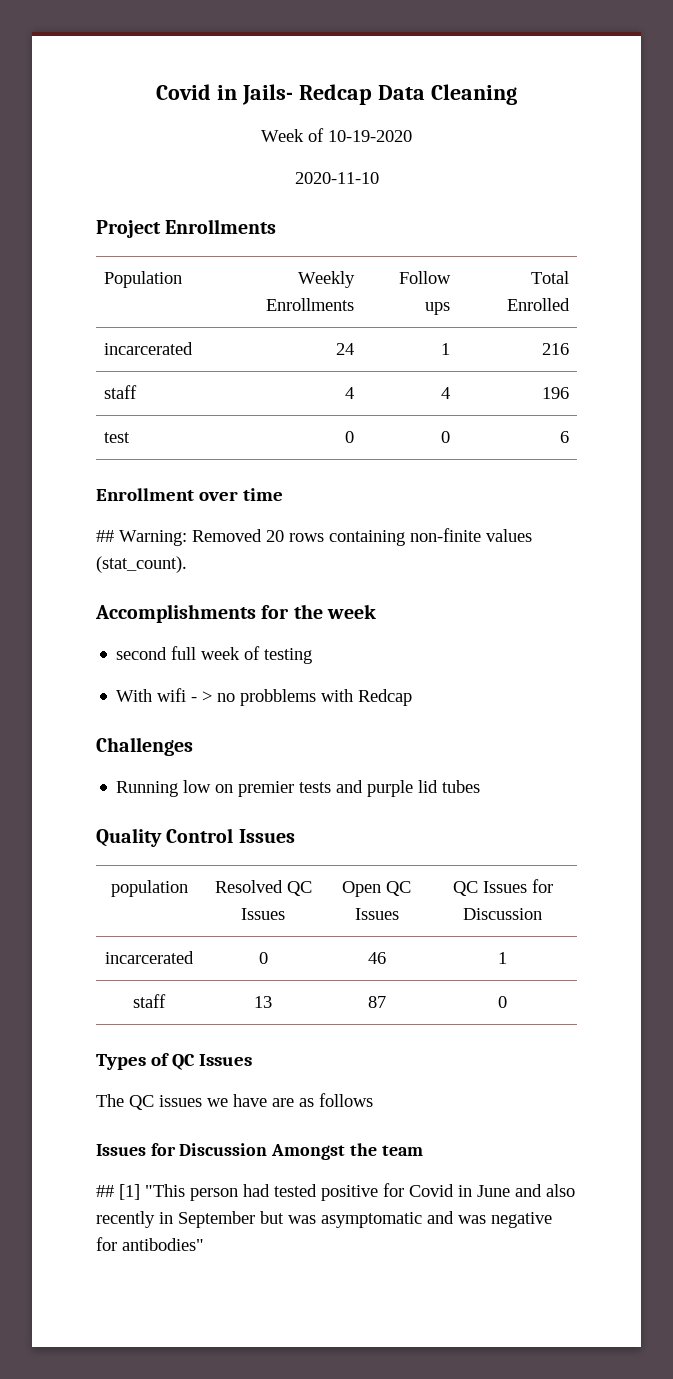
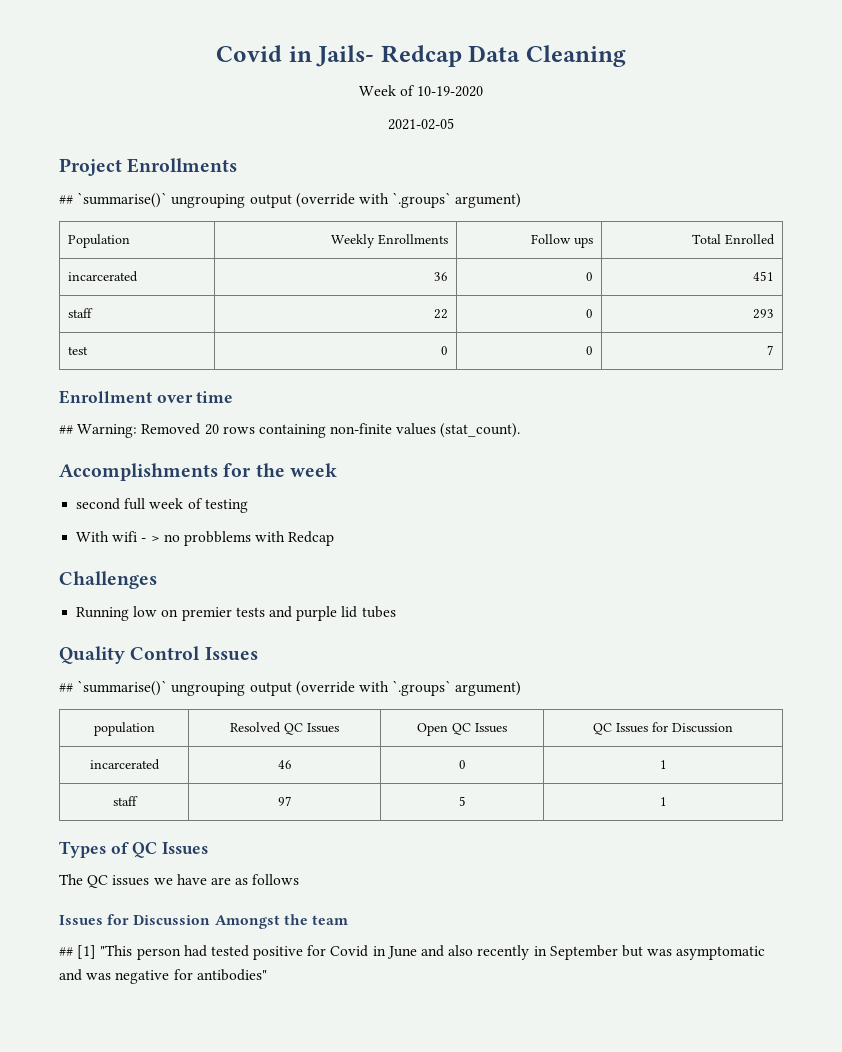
[294,172,379,184] 2020-11-10 -> [388,118,454,130] 2021-02-05
(277, 226) none -> [59,192,522,208] // ## `summarise()` ungrouping output (override with `.groups` argument)
[335,343,354,355] [440,343,450,355] [541,343,569,355] [104,385,138,399] [344,387,354,399] [440,387,450,399] [541,387,569,399] 24 | 1 | 216 // staff | 4 | 4 | 196 -> [433,272,448,281] [585,272,593,281] [752,271,774,281] [68,308,94,318] [433,309,448,319] [585,309,593,318] [752,309,774,319] 36 | 0 | 451 // staff | 22 | 0 | 293
[559,431,569,443] 6 -> [766,345,774,355] 7
(295, 836) none -> [59,680,522,696] // ## `summarise()` ungrouping output (override with `.groups` argument)
[258,952,268,964] [367,952,386,964] | 0 | 46 -> [277,760,292,769] [458,760,466,769] | 46 | 0
[254,996,272,1008] [367,996,386,1008] [498,996,507,1008] 13 | 87 | 0 -> [277,796,292,806] [458,796,466,806] [659,797,667,806] 97 | 5 | 1

